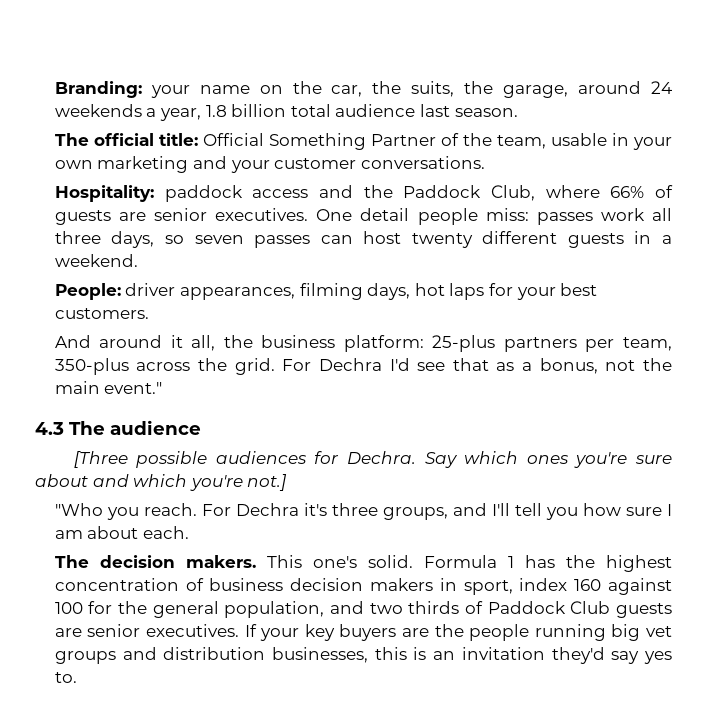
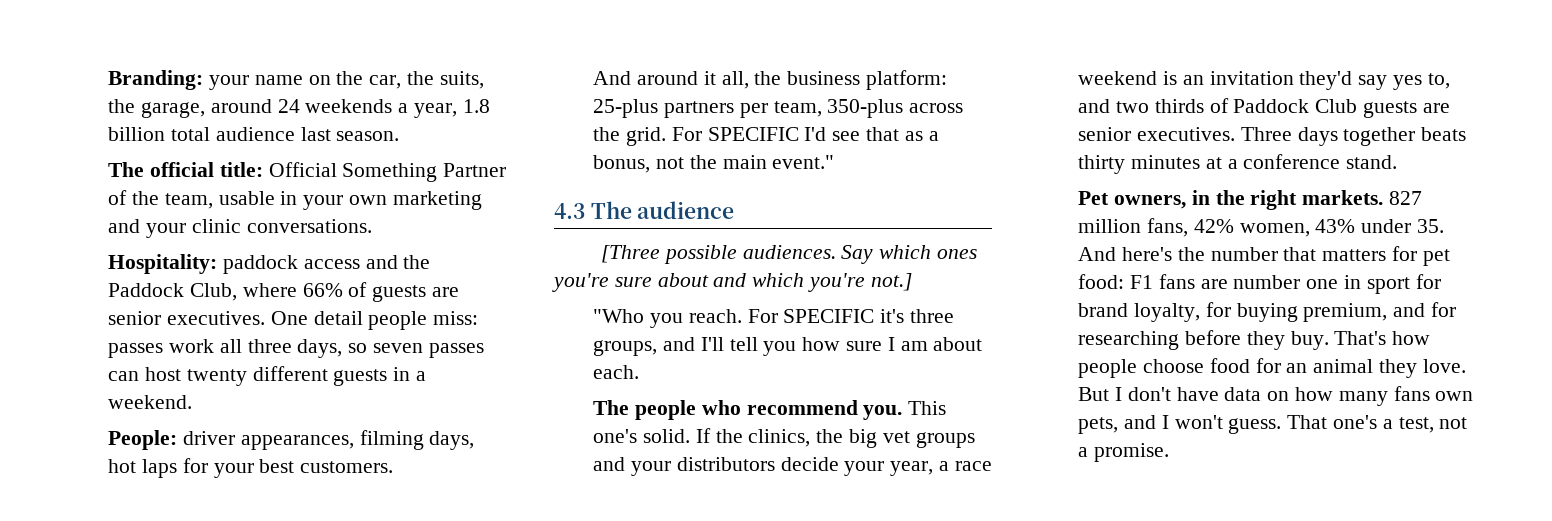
[274,158,357,169] customer -> [191,219,241,233] clinic
[318,358,382,371] Dechra -> [707,127,799,141] SPECIFIC
[215,451,417,464] audiences for Dechra. -> [742,245,836,259] audiences.
[235,503,299,516] Dechra -> [783,309,875,323] SPECIFIC
[99,555,673,572] [54,578,672,595] [54,601,325,618] decision makers. This one's solid. Formula 1 has the highest concentration of business decision makers in sport, index 160 against 100 for the general population, -> [634,400,947,420] [593,428,975,448] [593,457,992,476] [1078,71,1450,90] people who recommend you. This one's solid. If the clinics, the big vet groups and your distributors decide your year, a race weekend is an invitation they'd say yes to,
[244,624,673,641] [54,647,673,664] [54,672,77,683] If your key buyers are the people running big vet groups and distribution businesses, this is an invitation they'd say yes to. -> [1240,127,1467,146] [1078,154,1398,174] [1078,190,1423,210] [1078,218,1445,237] [1078,246,1450,266] [1078,274,1441,294] [1078,302,1457,322] [1078,330,1431,350] [1078,358,1466,378] [1078,386,1474,406] [1078,415,1468,434] [1078,443,1169,462] Three days together beats thirty minutes at a conference stand. // Pet owners, in the right markets. 827 million fans, 42% women, 43% under 35. And here's the number that matters for pet food: F1 fans are number one in sport for brand loyalty, for buying premium, and for researching before they buy. That's how people choose food for an animal they love. But I don't have data on how many fans own pets, and I won't guess. That one's a test, not a promise.

